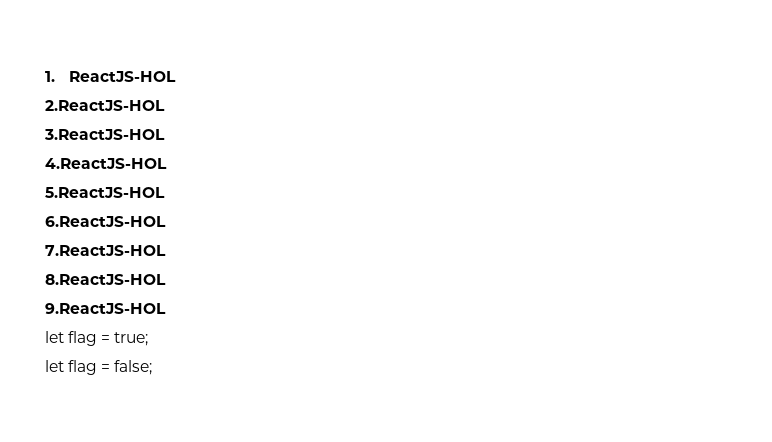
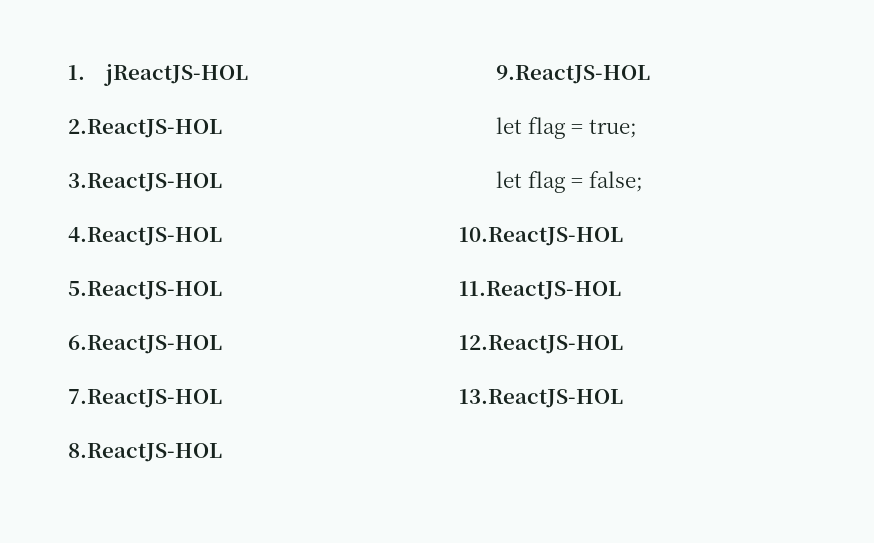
[69,71,177,82] ReactJS-HOL -> [103,64,248,86] jReactJS-HOL
(153, 367) none -> [459,227,623,246] [459,281,621,300] [459,335,623,354] [459,389,623,408] // 10.ReactJS-HOL // 11.ReactJS-HOL // 12.ReactJS-HOL // 13.ReactJS-HOL

